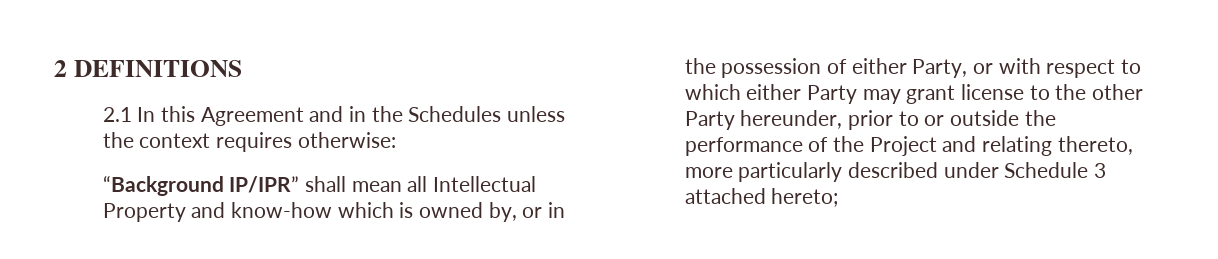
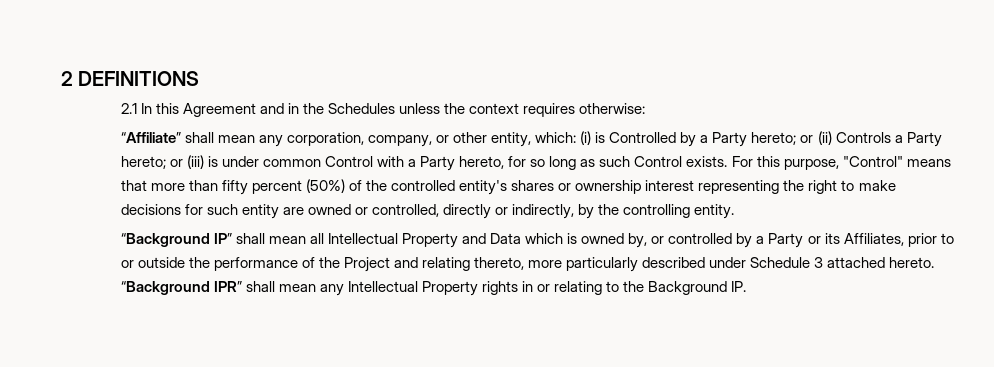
[102,175,300,196] // “Background IP/IPR” -> [120,131,942,147] [120,155,951,171] [120,179,896,195] [120,204,735,219] [120,233,232,247] // “Affiliate” shall mean any corporation, company, or other entity, which: (i) is Controlled by a Party hereto; or (ii) Controls a Party hereto; or (iii) is under common Control with a Party hereto, for so long as such Control exists. For this purpose, "Control" means that more than fifty percent (50%) of the controlled entity's shares or ownership interest representing the right to make decisions for such entity are owned or controlled, directly or indirectly, by the controlling entity. // “Background IP”
[231,202,333,218] know-how -> [490,233,522,244] Data
[548,202,566,218] [684,58,1142,78] [684,84,1144,104] [684,110,843,130] in the possession of either Party, or with respect to which either Party may grant license to the other Party hereunder, -> [668,233,904,248] controlled by a Party or its Affiliates,
[771,188,839,207] hereto; -> [889,257,935,268] [120,281,747,296] hereto. “Background IPR” shall mean any Intellectual Property rights in or relating to the Background IP.

